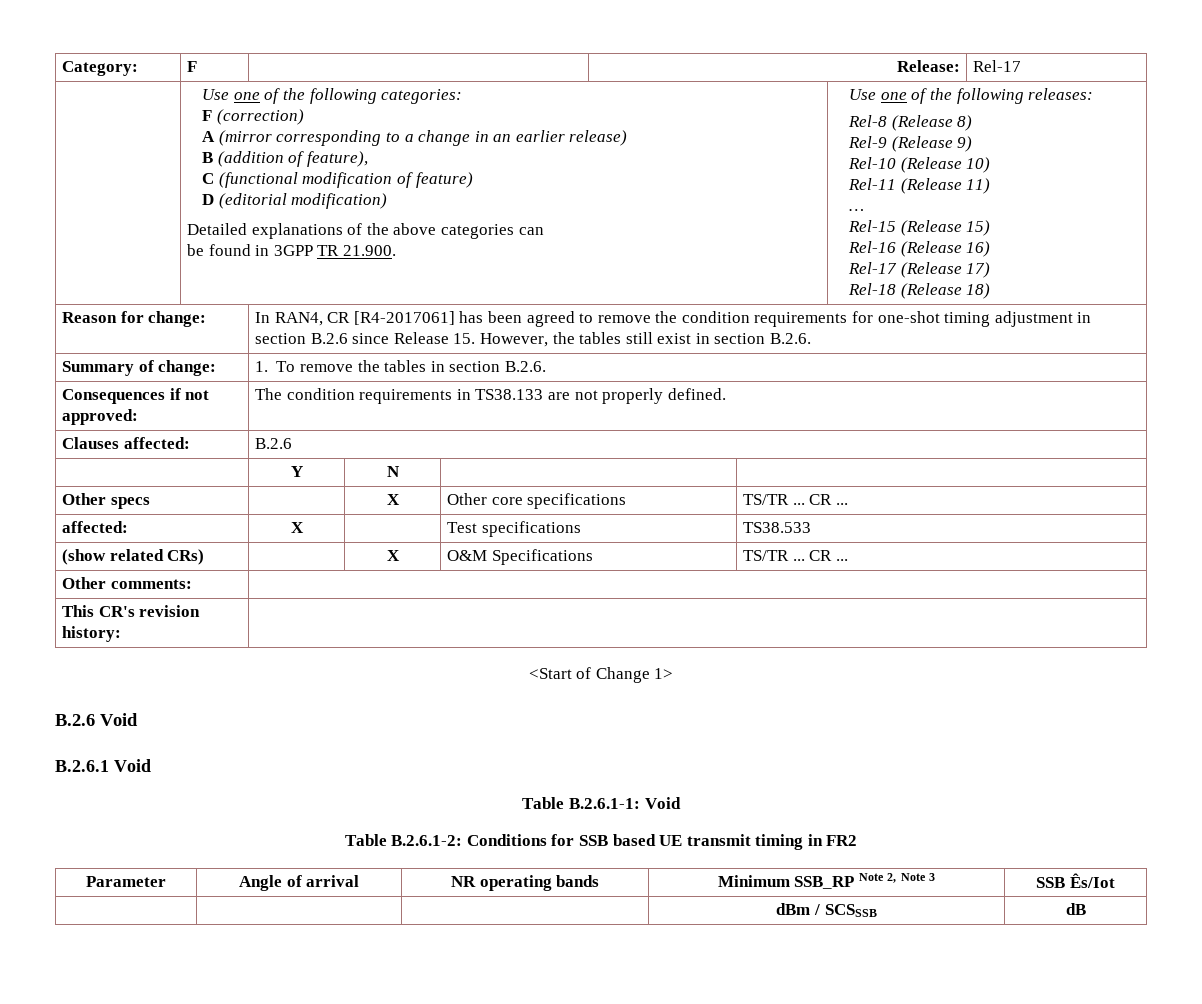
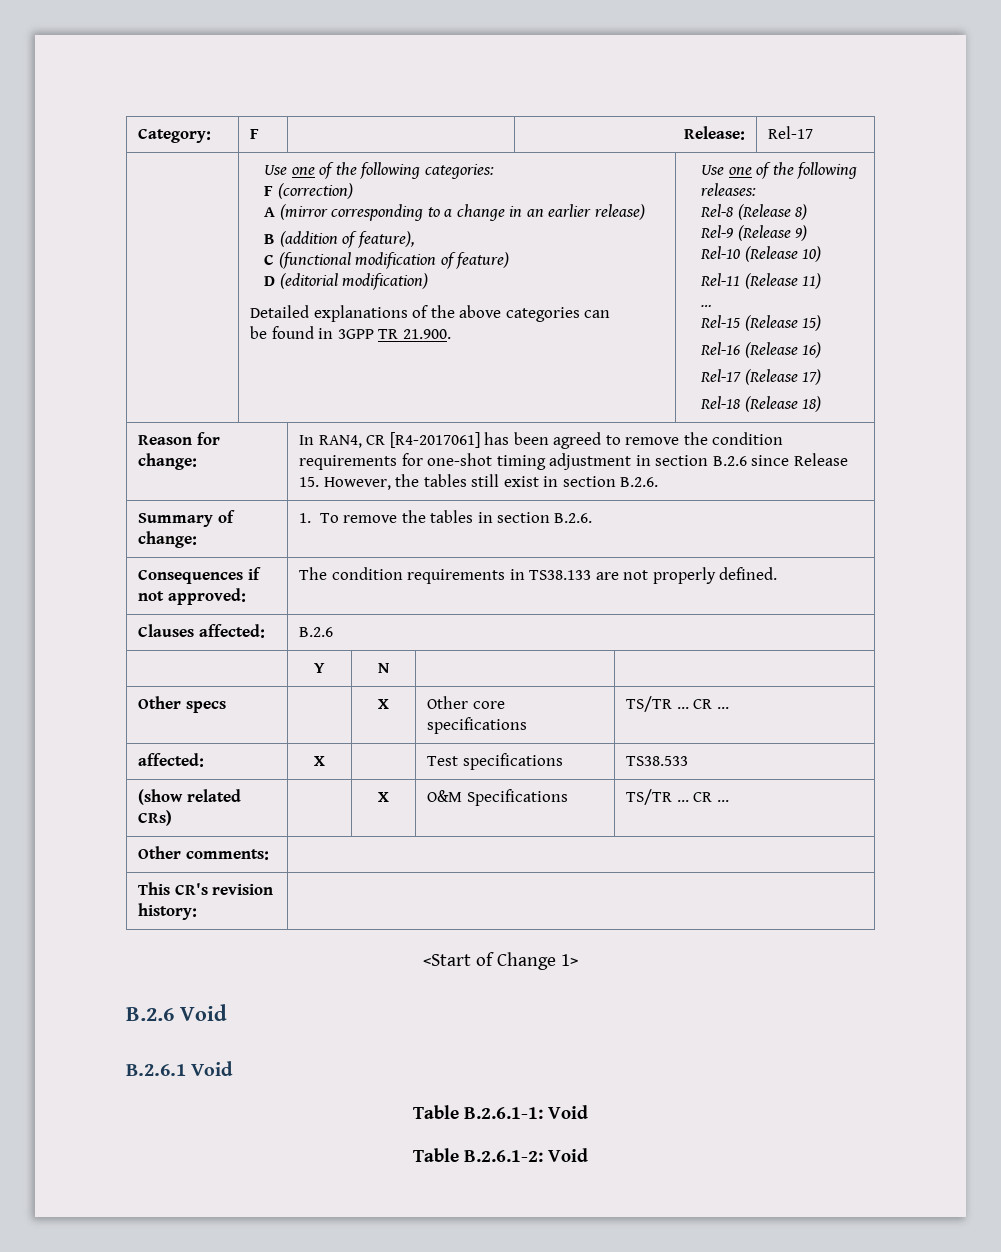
[466,834,858,850] [86,876,166,887] [238,875,360,891] [450,875,600,891] [717,873,936,889] [1036,873,1115,888] [776,903,877,917] [1065,903,1086,915] Conditions for SSB based UE transmit timing in FR2 // Parameter | Angle of arrival | NR operating bands | Minimum SSB_RP Note 2, Note 3 | SSB Ês/Iot // | | | dBm / SCSSSB | dB -> [547,1148,588,1162] Void

